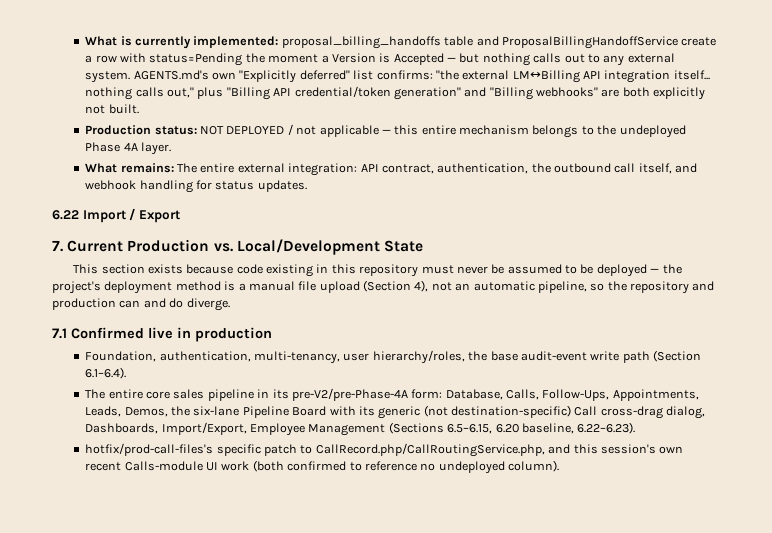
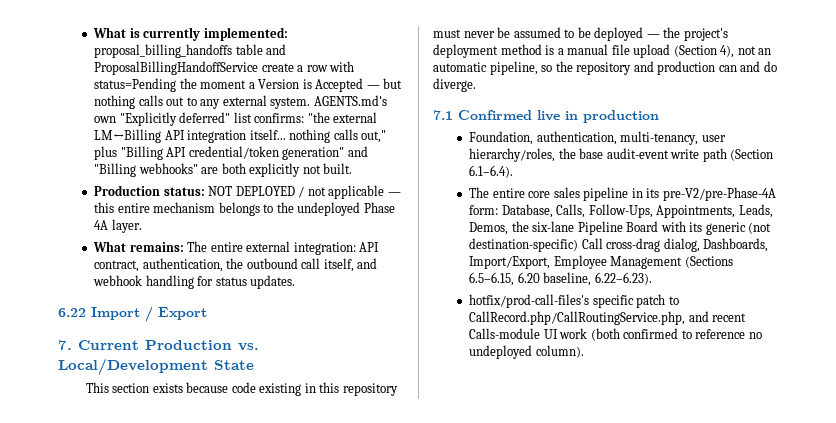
[573,444,684,454] this session's own -> (709, 316) none

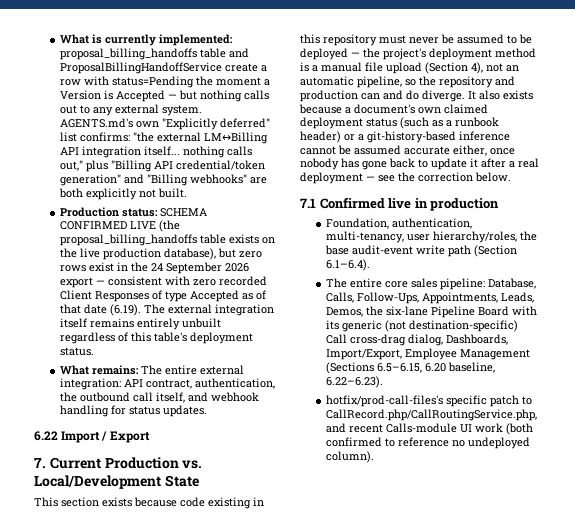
[208,185,401,199] [94,202,395,216] [94,219,142,233] NOT DEPLOYED / not applicable — this entire mechanism belongs to the undeployed Phase 4A layer. -> [159,208,207,217] [59,220,180,232] [59,234,275,246] [59,248,262,260] [59,262,249,274] [59,276,267,288] [59,290,266,302] [59,304,274,316] [59,318,221,330] [59,332,253,344] [59,347,94,356] SCHEMA CONFIRMED LIVE (the proposal_billing_handoffs table exists on the live production database), but zero rows exist in the 24 September 2026 export — consistent with zero recorded Client Responses of type Accepted as of that date (6.19). The external integration itself remains entirely unbuilt regardless of this table's deployment status.
(476, 85) none -> [468,90,533,100] [299,104,488,114] [300,117,499,129] [300,131,510,143] [300,145,515,156] [300,158,539,170] [300,172,511,184] It also exists because a document's own claimed deployment status (such as a runbook header) or a git-history-based inference cannot be assumed accurate either, once nobody has gone back to update it after a real deployment — see the correction below.
[583,187,776,201] [469,205,499,215] pipeline in its pre-V2/pre-Phase-4A form: -> [439,278,485,290] pipeline:

